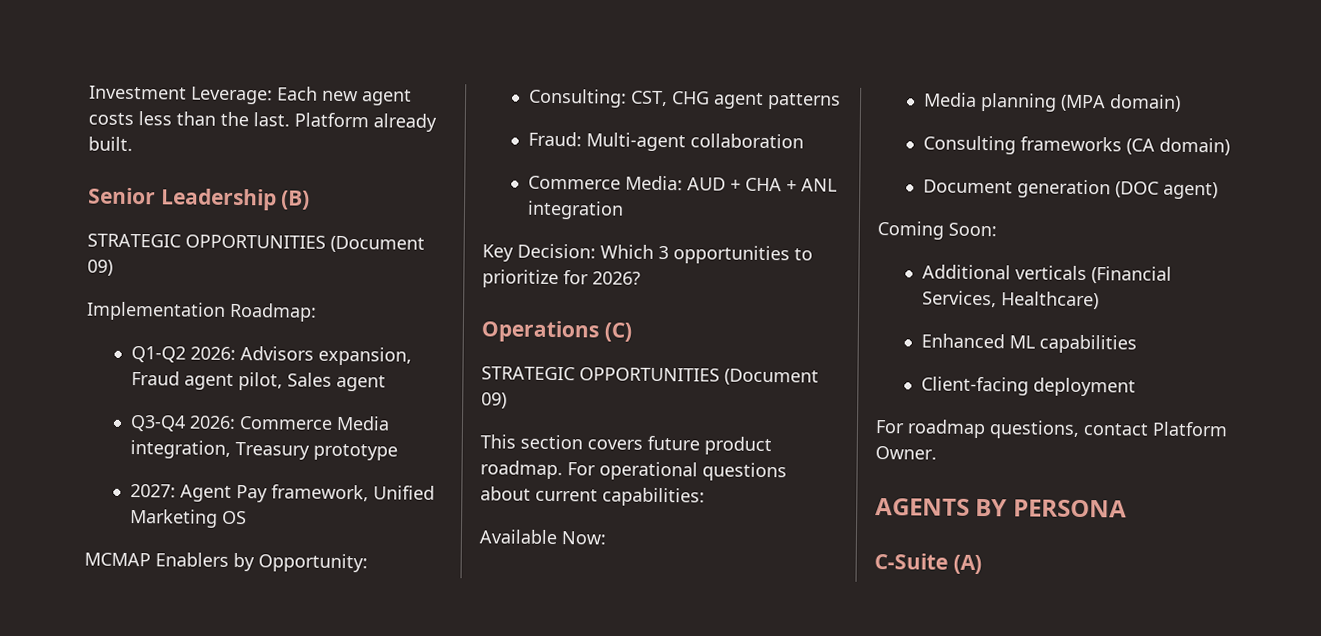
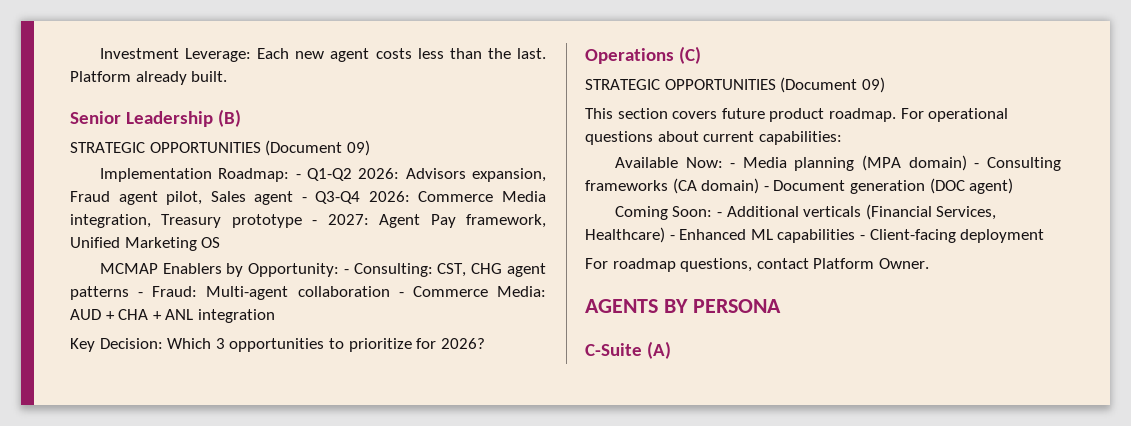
(317, 312) // -> [295,174,301,179] -
(386, 383) // -> [301,197,307,202] -
(398, 452) // -> [312,220,318,225] -
(368, 563) // -> [343,269,349,274] -
(841, 101) // -> [138,292,144,297] -
(804, 141) // -> [398,292,404,297] -
(606, 538) // -> [730,163,736,168] -
(1181, 103) // -> [974,163,980,168] -
(1230, 146) // -> [763,186,769,191] -
(997, 229) // -> [717,212,723,217] -
(1099, 300) // -> [669,235,675,240] -
(1137, 344) // -> [859,235,865,240] -

